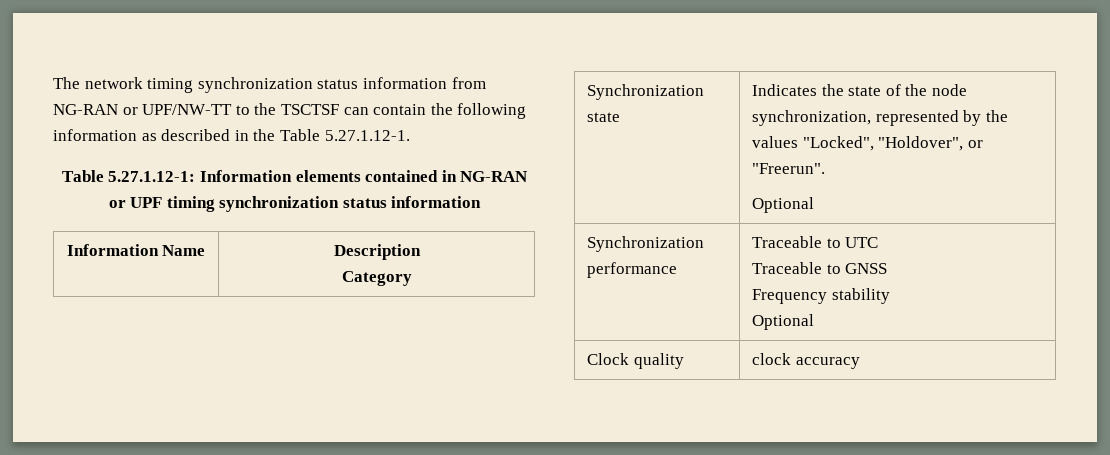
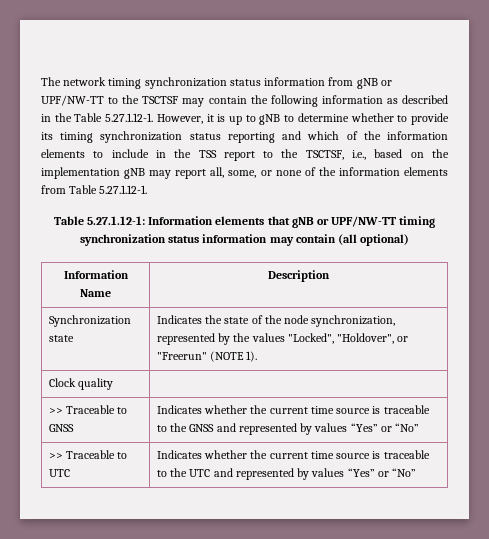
[53,104,118,115] NG-RAN -> [356,78,378,89] gNB
[343,107,369,115] can -> [182,98,205,107] may
(410, 135) none -> [156,113,450,125] [41,131,449,143] [41,149,450,161] [41,167,448,179] [41,185,148,194] However, it is up to gNB to determine whether to provide its timing synchronization status reporting and which of the information elements to include in the TSS report to the TSCTSF, i.e., based on the implementation gNB may report all, some, or none of the information elements from Table 5.27.1.12-1.
[365,170,529,182] [108,196,482,212] contained in NG-RAN or UPF timing synchronization status information -> [267,216,436,228] [79,234,410,246] that gNB or UPF/NW-TT timing synchronization status information may contain (all optional)
[341,271,412,286] // Category -> (330, 276) none
[751,163,825,174] [751,197,814,213] [586,236,704,252] [586,262,677,278] [751,236,879,248] [751,262,888,274] [751,288,890,304] [751,314,814,330] [586,353,684,369] [751,353,860,369] "Freerun". // Optional // Synchronization performance | Traceable to UTC // Traceable to GNSS // Frequency stability // Optional // Clock quality | clock accuracy -> [156,351,258,362] [48,378,114,390] [48,405,128,414] [48,424,74,432] [156,405,430,414] [156,423,420,435] [48,450,128,459] [48,469,70,477] [156,450,430,459] [156,468,417,480] "Freerun" (NOTE 1). // Clock quality | // >> Traceable to GNSS | Indicates whether the current time source is traceable to the GNSS and represented by values “Yes” or “No” // >> Traceable to UTC | Indicates whether the current time source is traceable to the UTC and represented by values “Yes” or “No”

